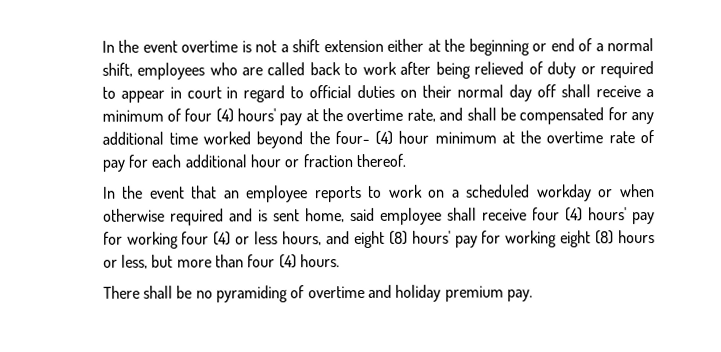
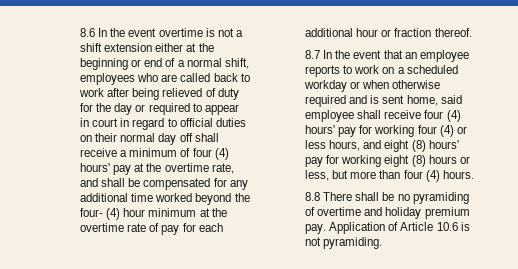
(101, 46) none -> [80,28,96,37] 8.6
(577, 70) none -> [80,103,133,115] for the day
(406, 160) none -> [305,50,321,59] 8.7
(340, 261) none -> [305,192,321,201] 8.8
(533, 295) none -> [329,222,470,234] [305,237,383,249] Application of Article 10.6 is not pyramiding.

